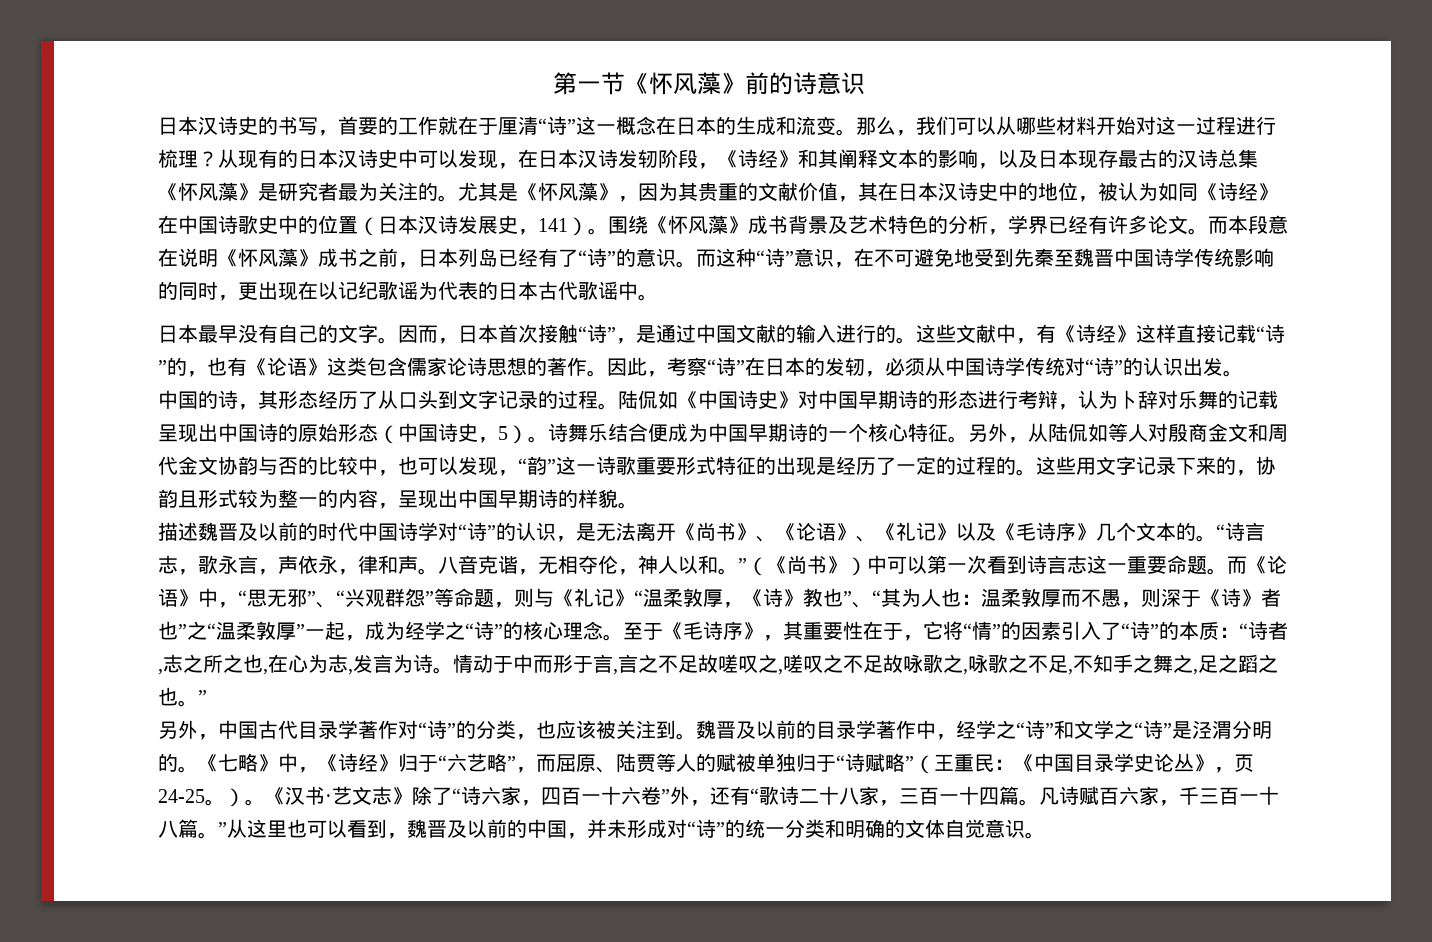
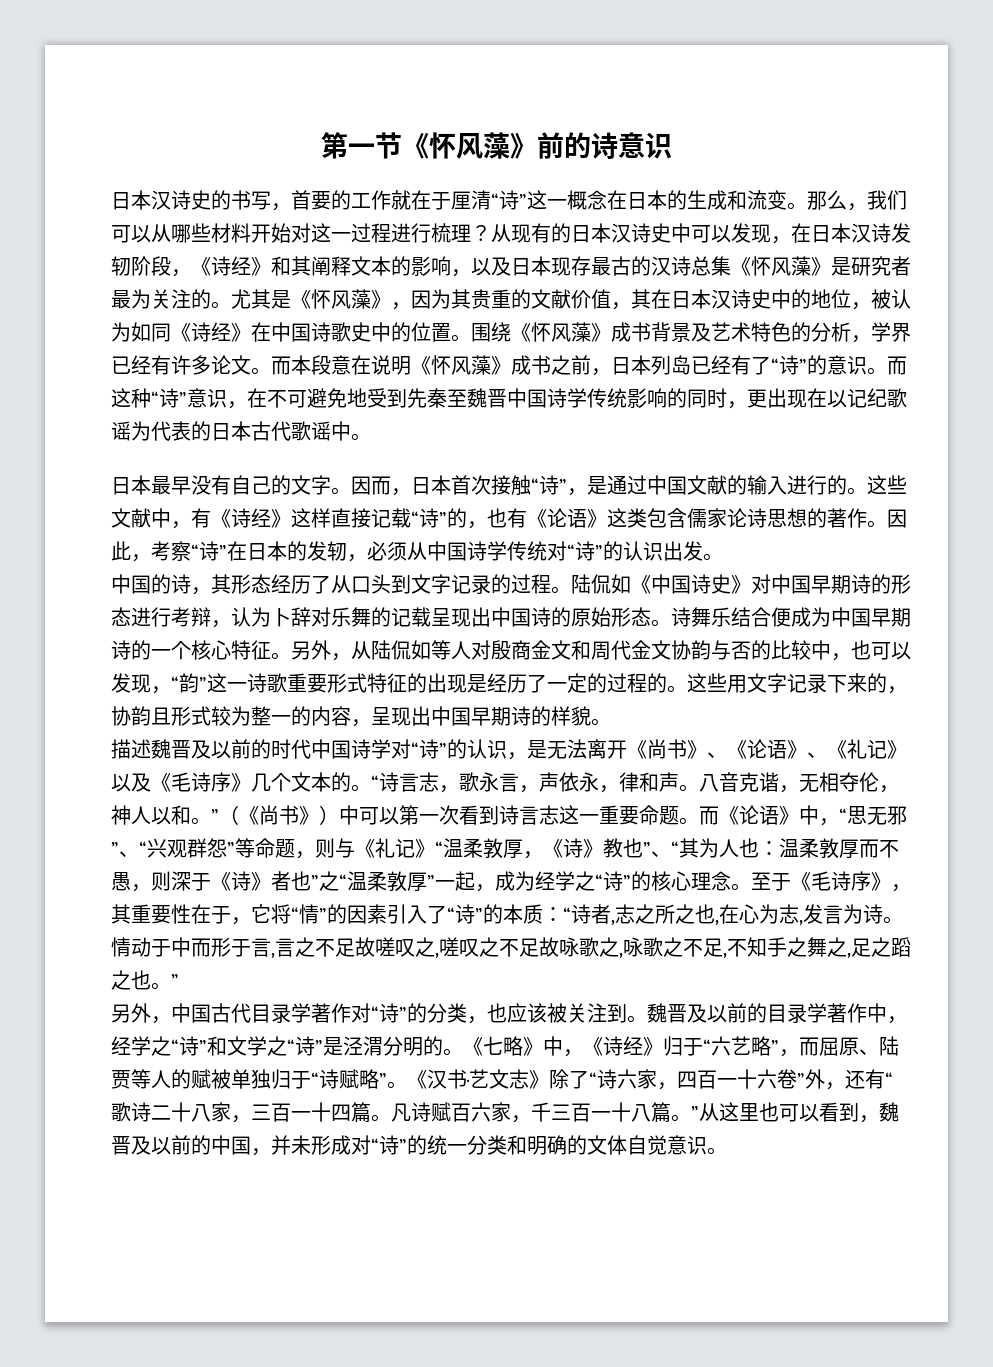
[358,215,589,236] （日本汉诗发展史，141） -> (451, 332) none
[378,423,529,444] （中国诗史，5） -> (651, 616) none
[914,753,1255,774] [158,788,246,807] （王重民：《中国目录学史论丛》，页24-25。） -> (387, 1080) none

